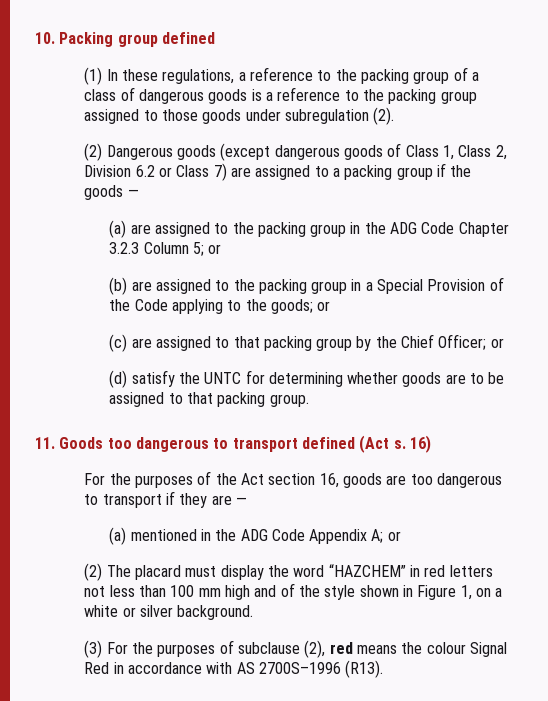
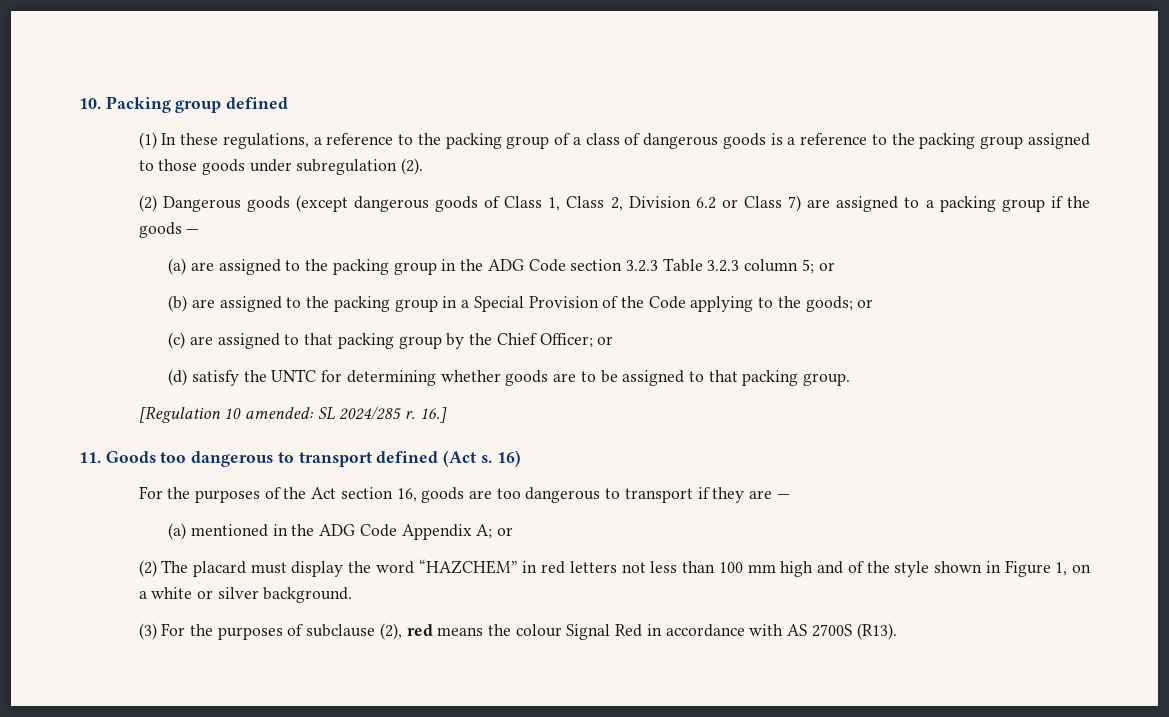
[458,222,509,237] [109,242,189,254] Chapter 3.2.3 Column -> [570,258,799,272] section 3.2.3 Table 3.2.3 column
(309, 400) none -> [138,406,447,423] // [Regulation 10 amended: SL 2024/285 r. 16.]
[259,662,342,674] 2700S–1996 -> [811,624,852,637] 2700S

